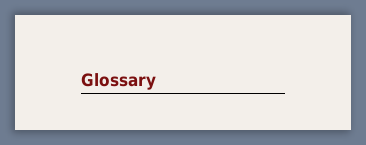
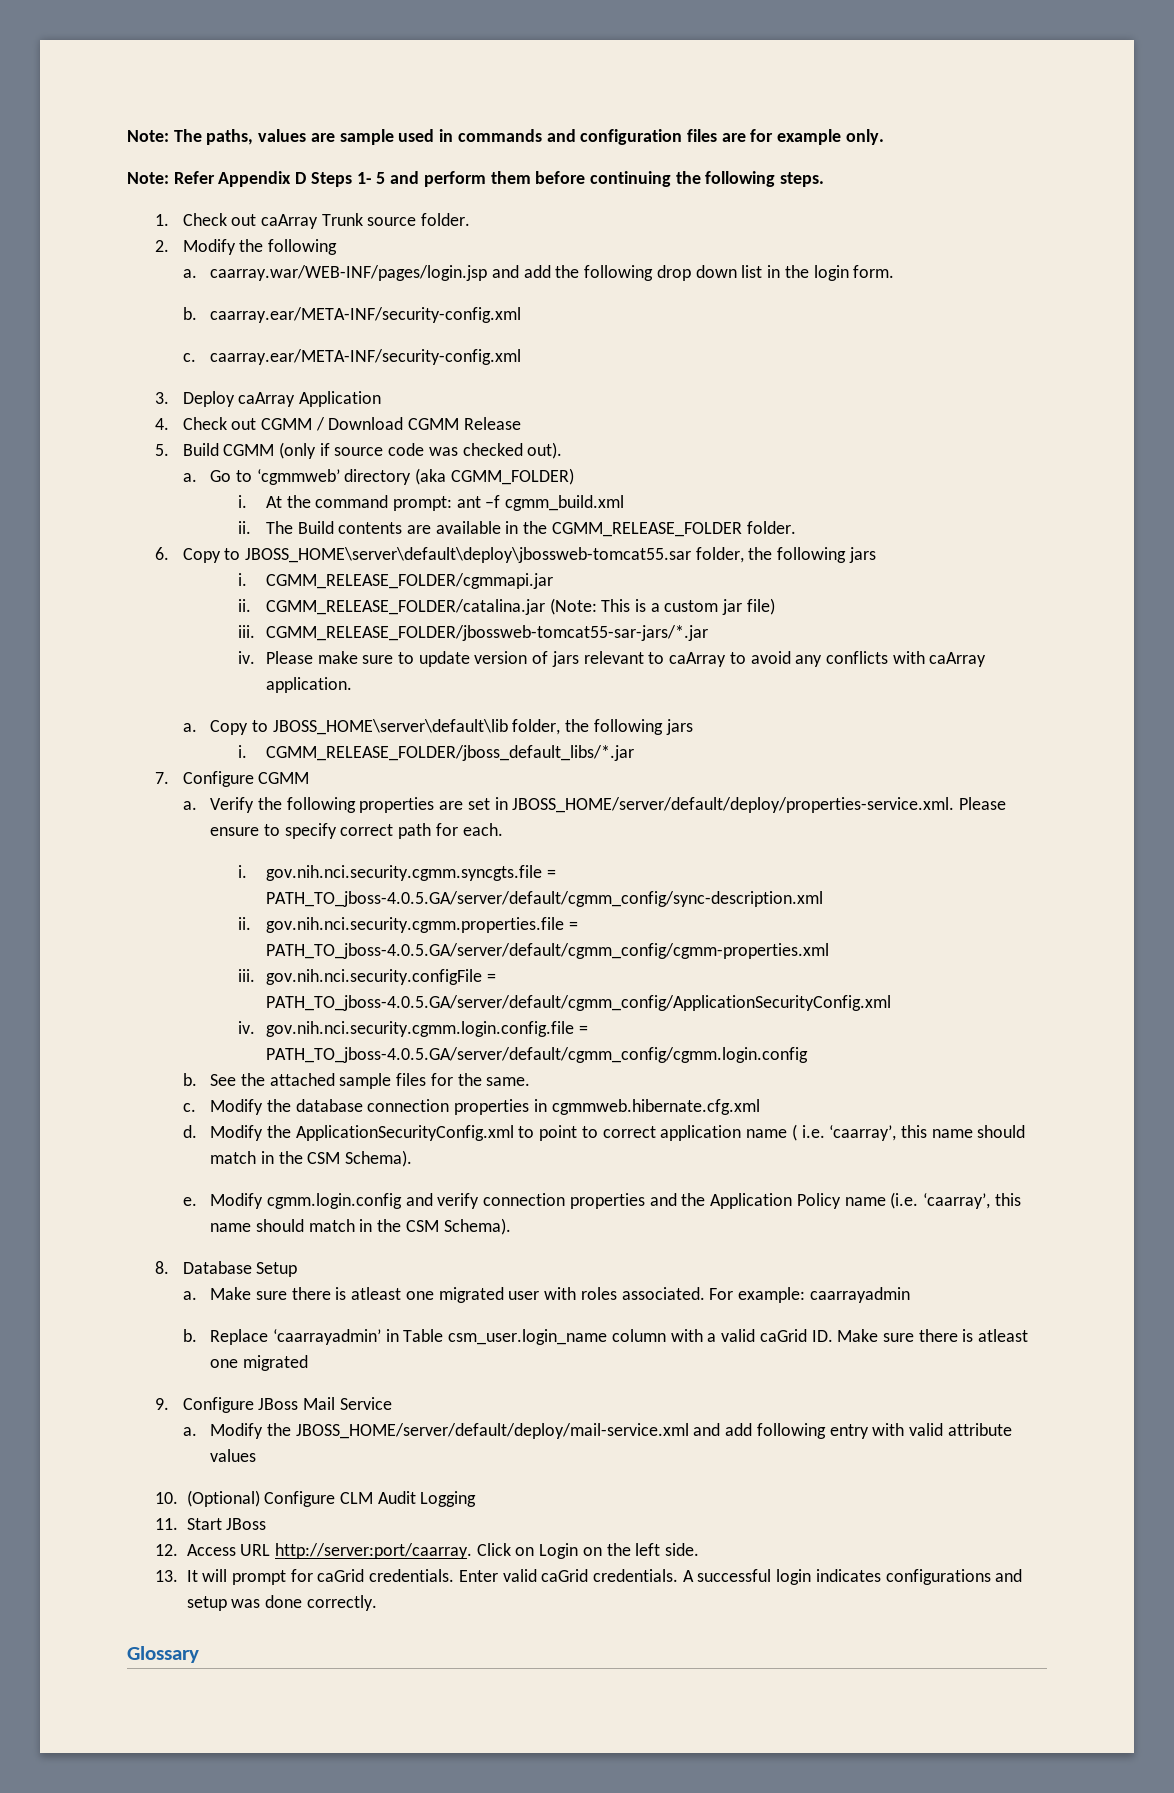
(81, 81) none -> [127,129,884,145] [127,171,825,187] [154,213,471,229] [154,239,337,255] [182,265,895,281] [182,307,522,323] [182,349,522,365] [154,391,381,407] [154,417,521,431] [154,442,563,459] [182,468,574,485] [238,495,625,511] [238,521,796,537] [154,547,876,563] [238,573,553,589] [238,598,775,615] [238,625,708,641] [238,651,987,667] [265,677,352,693] [182,719,693,735] [238,745,634,761] [154,771,310,787] [182,797,1007,813] [210,823,503,839] [238,865,556,881] [265,891,823,907] [238,917,578,933] [265,943,829,959] [238,969,496,985] [265,995,891,1011] [238,1021,588,1037] [265,1047,808,1063] [182,1073,531,1089] [182,1099,760,1115] [182,1124,1026,1141] [210,1150,413,1167] [182,1192,1021,1209] [210,1218,511,1235] [154,1261,298,1277] [182,1287,910,1303] [182,1329,1029,1345] [210,1355,309,1371] [154,1397,392,1413] [182,1423,1012,1439] [210,1449,257,1462] [154,1490,477,1507] [154,1518,267,1530] [154,1543,700,1559] [154,1569,1023,1585] [186,1595,377,1611] Note: The paths, values are sample used in commands and configuration files are for example only. // Note: Refer Appendix D Steps 1- 5 and perform them before continuing the following steps. // 1. Check out caArray Trunk source folder. // 2. Modify the following // a. caarray.war/WEB-INF/pages/login.jsp and add the following drop down list in the login form. // b. caarray.ear/META-INF/security-config.xml // c. caarray.ear/META-INF/security-config.xml // 3. Deploy caArray Application // 4. Check out CGMM / Download CGMM Release // 5. Build CGMM (only if source code was checked out). // a. Go to ‘cgmmweb’ directory (aka CGMM_FOLDER) // i. At the command prompt: ant –f cgmm_build.xml // ii. The Build contents are available in the CGMM_RELEASE_FOLDER folder. // 6. Copy to JBOSS_HOME\server\default\deploy\jbossweb-tomcat55.sar folder, the following jars // i. CGMM_RELEASE_FOLDER/cgmmapi.jar // ii. CGMM_RELEASE_FOLDER/catalina.jar (Note: This is a custom jar file) // iii. CGMM_RELEASE_FOLDER/jbossweb-tomcat55-sar-jars/*.jar // iv. Please make sure to update version of jars relevant to caArray to avoid any conflicts with caArray application. // a. Copy to JBOSS_HOME\server\default\lib folder, the following jars // i. CGMM_RELEASE_FOLDER/jboss_default_libs/*.jar // 7. Configure CGMM // a. Verify the following properties are set in JBOSS_HOME/server/default/deploy/properties-service.xml. Please ensure to specify correct path for each. // i. gov.nih.nci.security.cgmm.syncgts.file = PATH_TO_jboss-4.0.5.GA/server/default/cgmm_config/sync-description.xml // ii. gov.nih.nci.security.cgmm.properties.file = PATH_TO_jboss-4.0.5.GA/server/default/cgmm_config/cgmm-properties.xml // iii. gov.nih.nci.security.configFile = PATH_TO_jboss-4.0.5.GA/server/default/cgmm_config/ApplicationSecurityConfig.xml // iv. gov.nih.nci.security.cgmm.login.config.file = PATH_TO_jboss-4.0.5.GA/server/default/cgmm_config/cgmm.login.config // b. See the attached sample files for the same. // c. Modify the database connection properties in cgmmweb.hibernate.cfg.xml // d. Modify the ApplicationSecurityConfig.xml to point to correct application name ( i.e. ‘caarray’, this name should match in the CSM Schema). // e. Modify cgmm.login.config and verify connection properties and the Application Policy name (i.e. ‘caarray’, this name should match in the CSM Schema). // 8. Database Setup // a. Make sure there is atleast one migrated user with roles associated. For example: caarrayadmin // b. Replace ‘caarrayadmin’ in Table csm_user.login_name column with a valid caGrid ID. Make sure there is atleast one migrated // 9. Configure JBoss Mail Service // a. Modify the JBOSS_HOME/server/default/deploy/mail-service.xml and add following entry with valid attribute values // 10. (Optional) Configure CLM Audit Logging // 11. Start JBoss // 12. Access URL http://server:port/caarray. Click on Login on the left side. // 13. It will prompt for caGrid credentials. Enter valid caGrid credentials. A successful login indicates configurations and setup was done correctly. //

